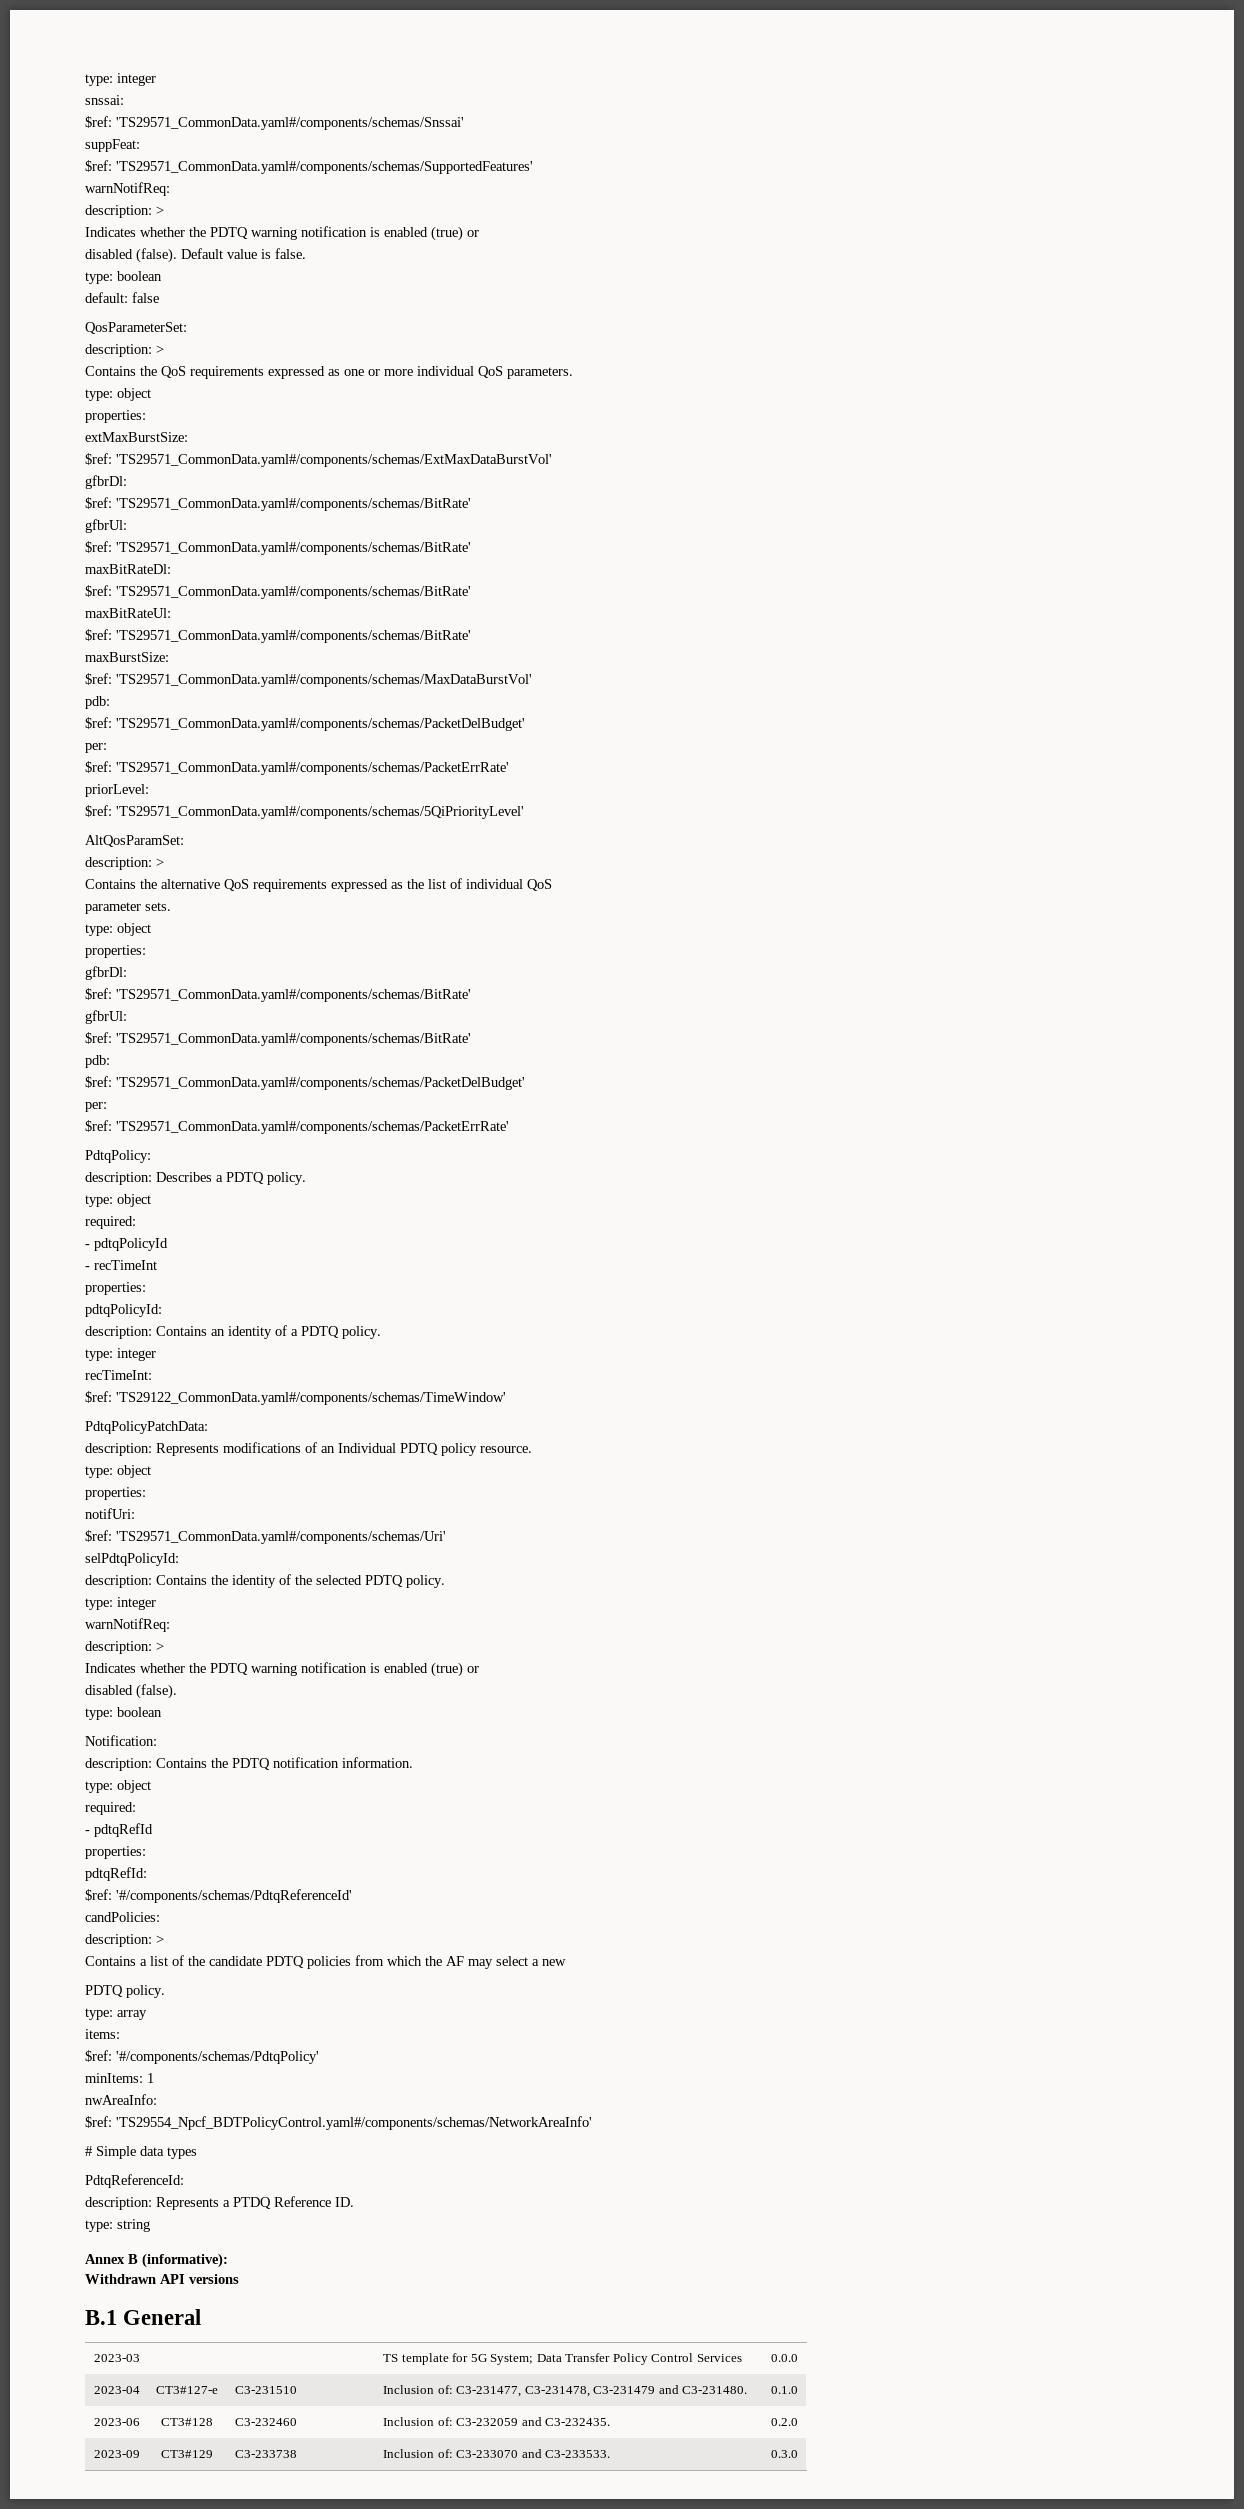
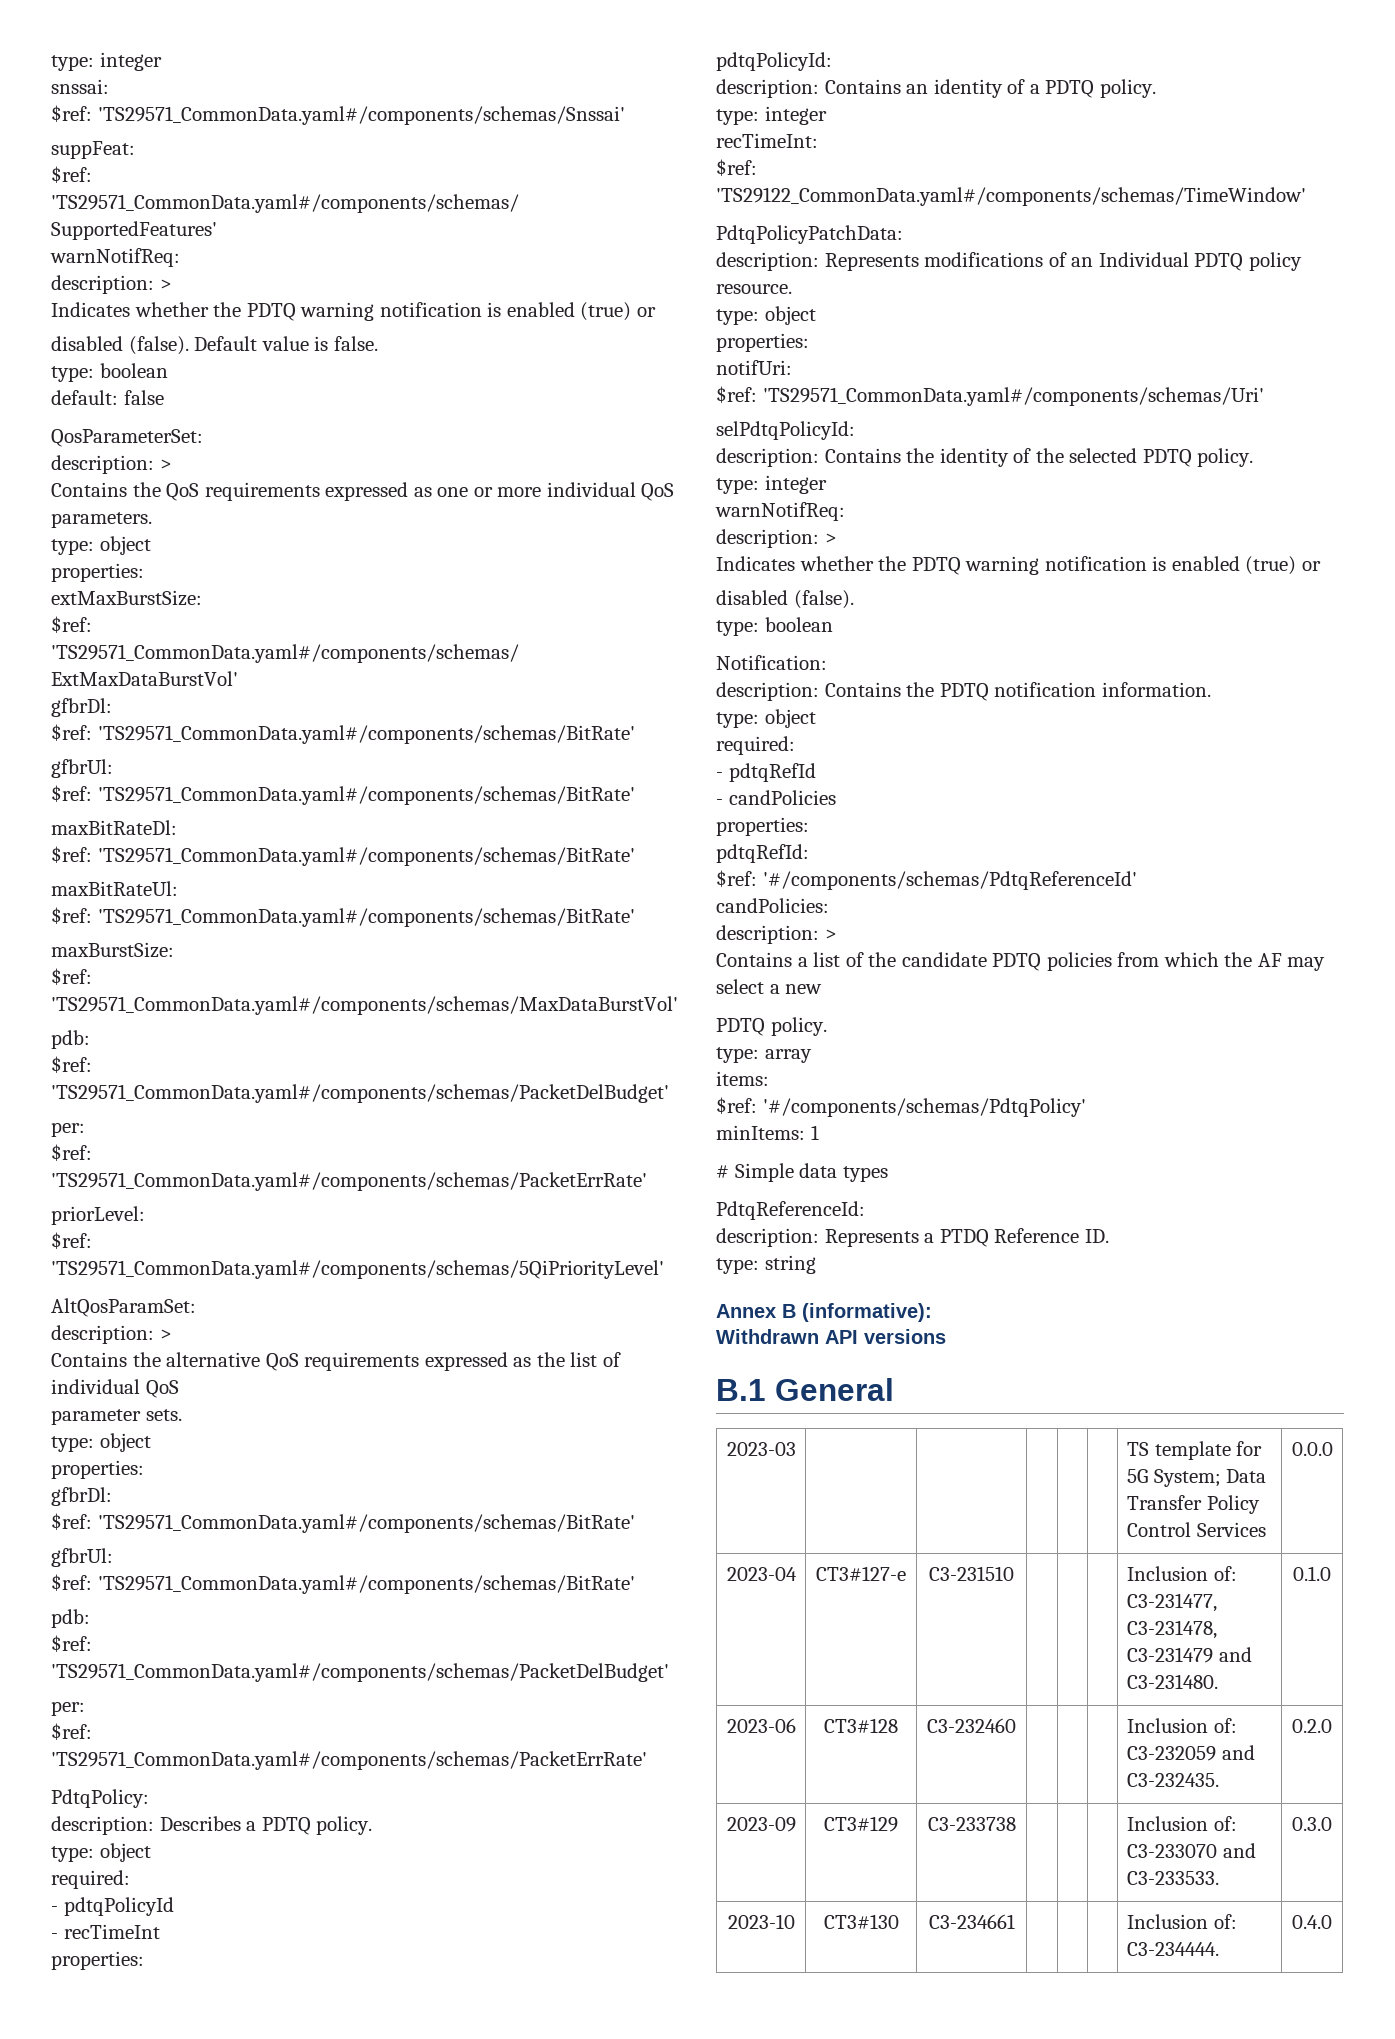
(153, 1830) none -> [716,790,836,805] // - candPolicies
[85,2094,157,2105] [85,2116,592,2130] // nwAreaInfo: // $ref: 'TS29554_Npcf_BDTPolicyControl.yaml#/components/schemas/NetworkAreaInfo' -> (819, 1132) none
(798, 2454) none -> [727,1914,795,1929] [823,1914,899,1929] [928,1914,1015,1929] [1126,1914,1237,1929] [1126,1942,1219,1956] [1292,1915,1332,1929] // 2023-10 | CT3#130 | C3-234661 | | | | Inclusion of: C3-234444. | 0.4.0

